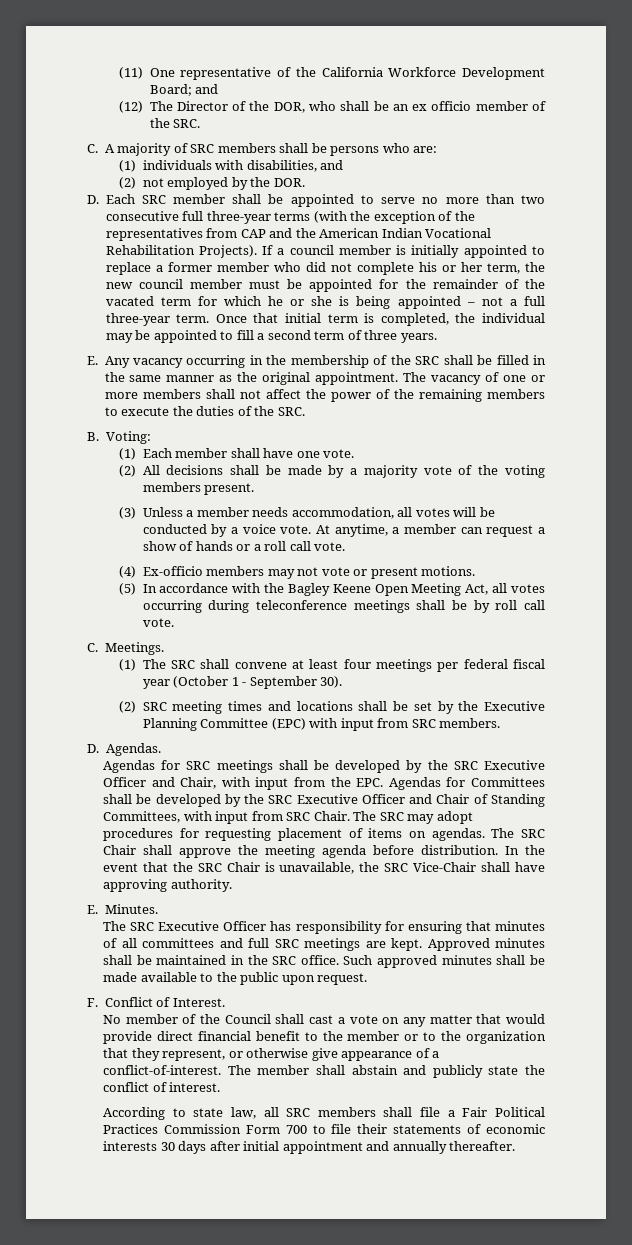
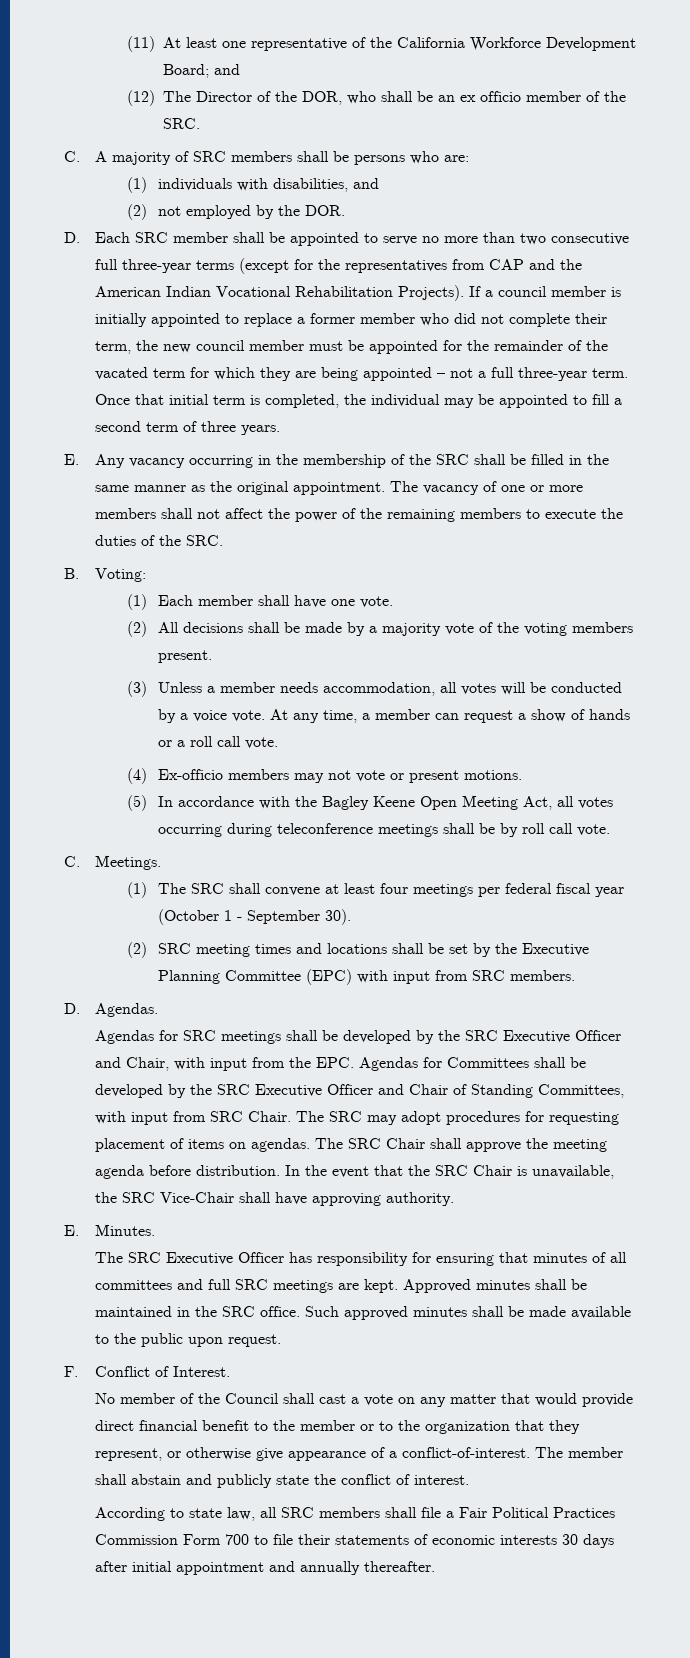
[149,68,175,77] One -> [162,37,246,48] At least one
[313,211,453,224] (with the exception of -> [239,258,314,274] (except for
[418,262,482,272] his or her -> [575,313,608,324] their
[267,296,350,306] he or she is -> [260,367,317,381] they are
[334,524,388,537] anytime, -> [292,710,357,723] any time,

